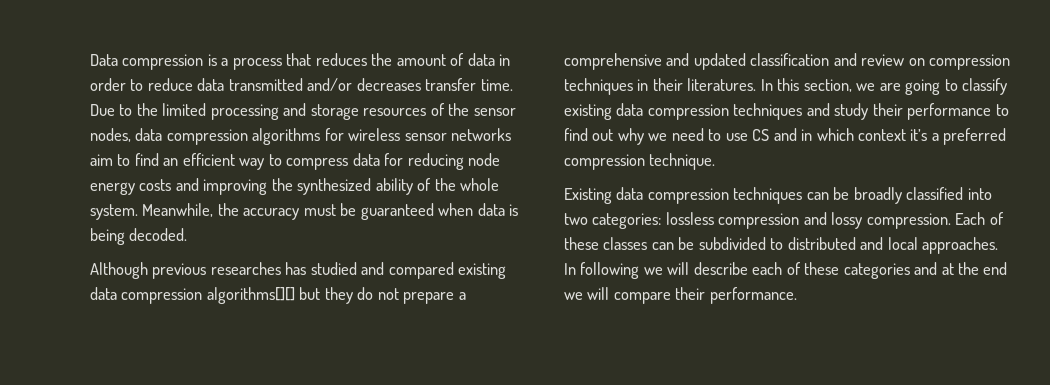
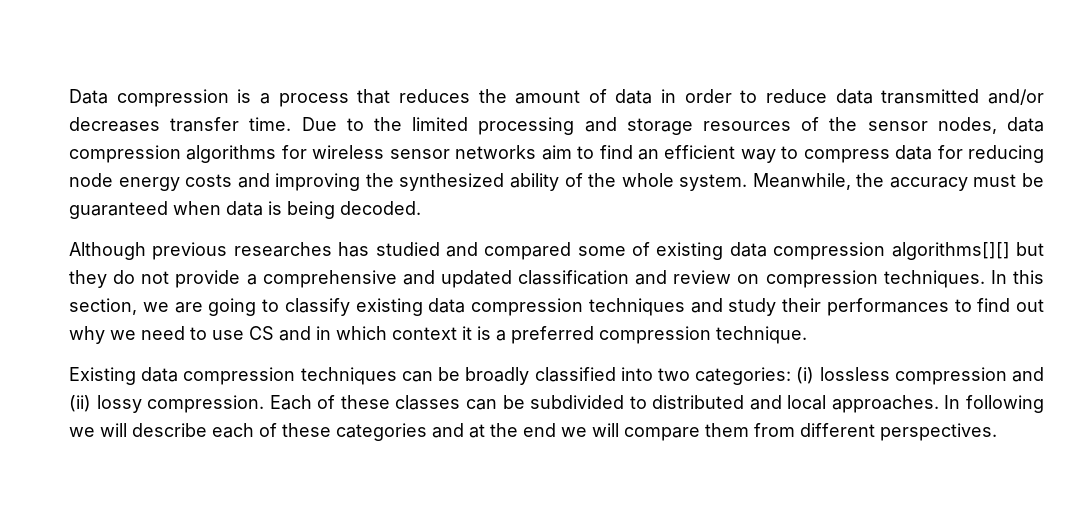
(454, 270) none -> [577,242,651,256] some of
[403,292,455,304] prepare -> [175,270,241,288] provide
[564,78,757,95] techniques in their literatures. -> [883,270,985,288] techniques.
[907,103,992,120] performance -> [826,298,949,316] performances
[910,129,928,141] it’s -> [462,326,491,340] it is
(662, 221) none -> [796,367,815,384] (i)
(827, 218) none -> [69,395,91,412] (ii)
[675,287,797,304] their performance. -> [705,423,997,441] them from different perspectives.

